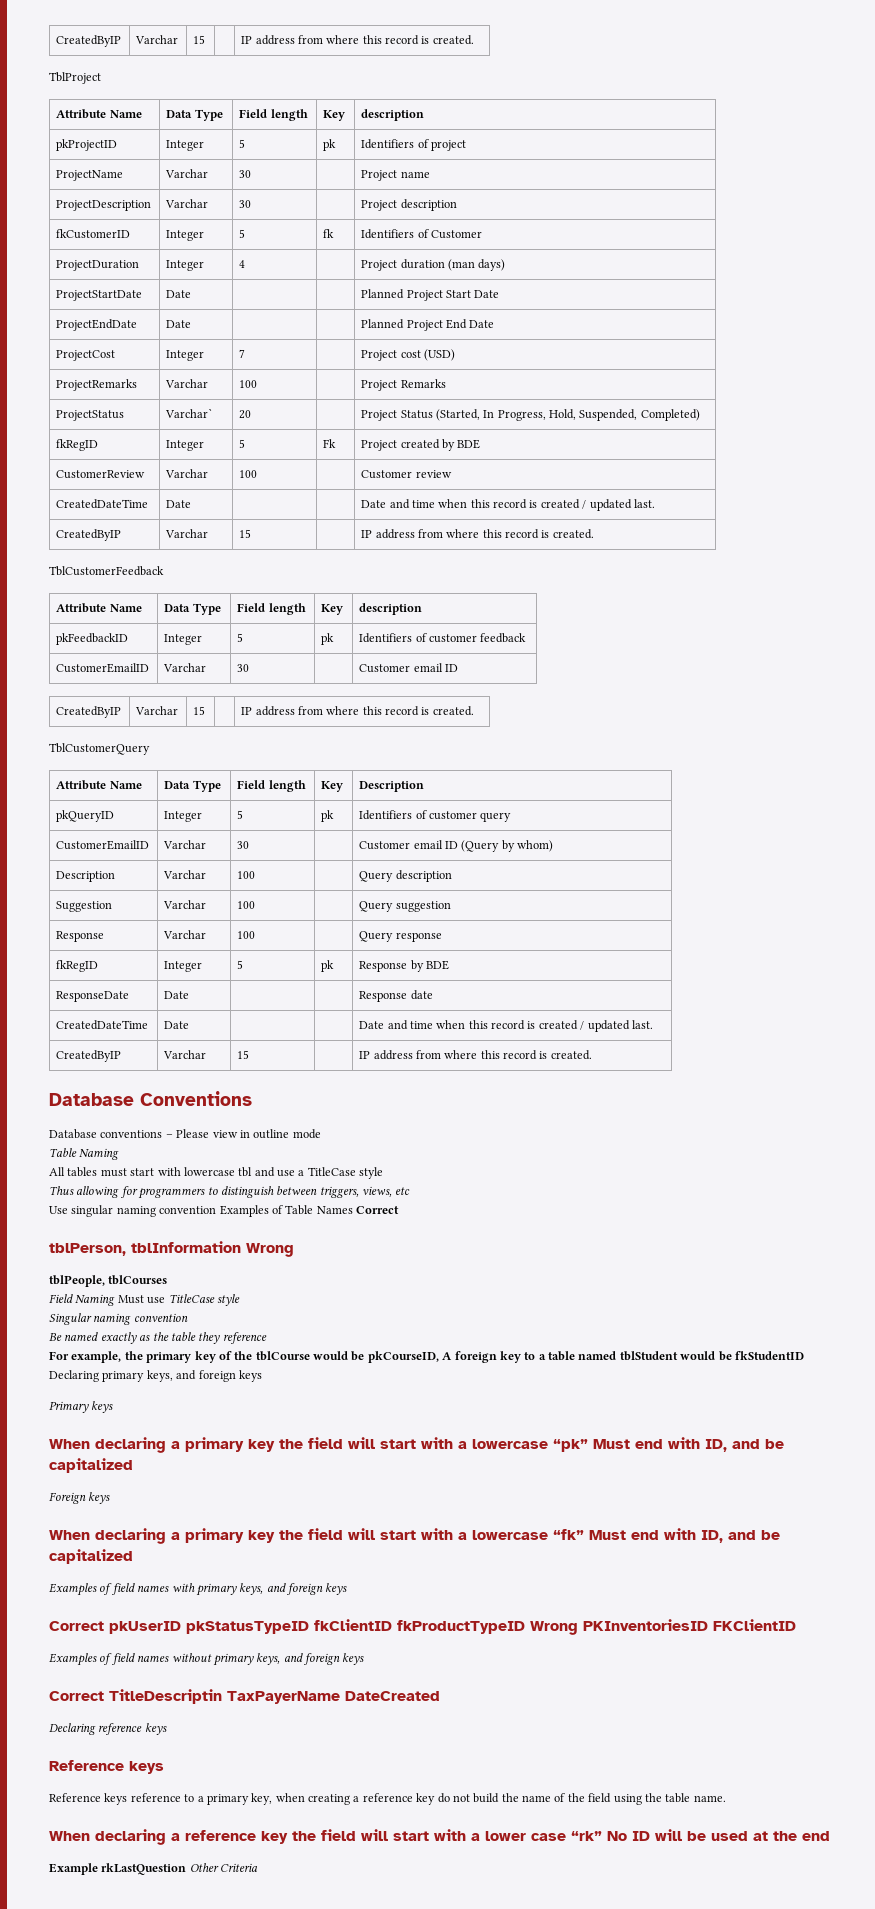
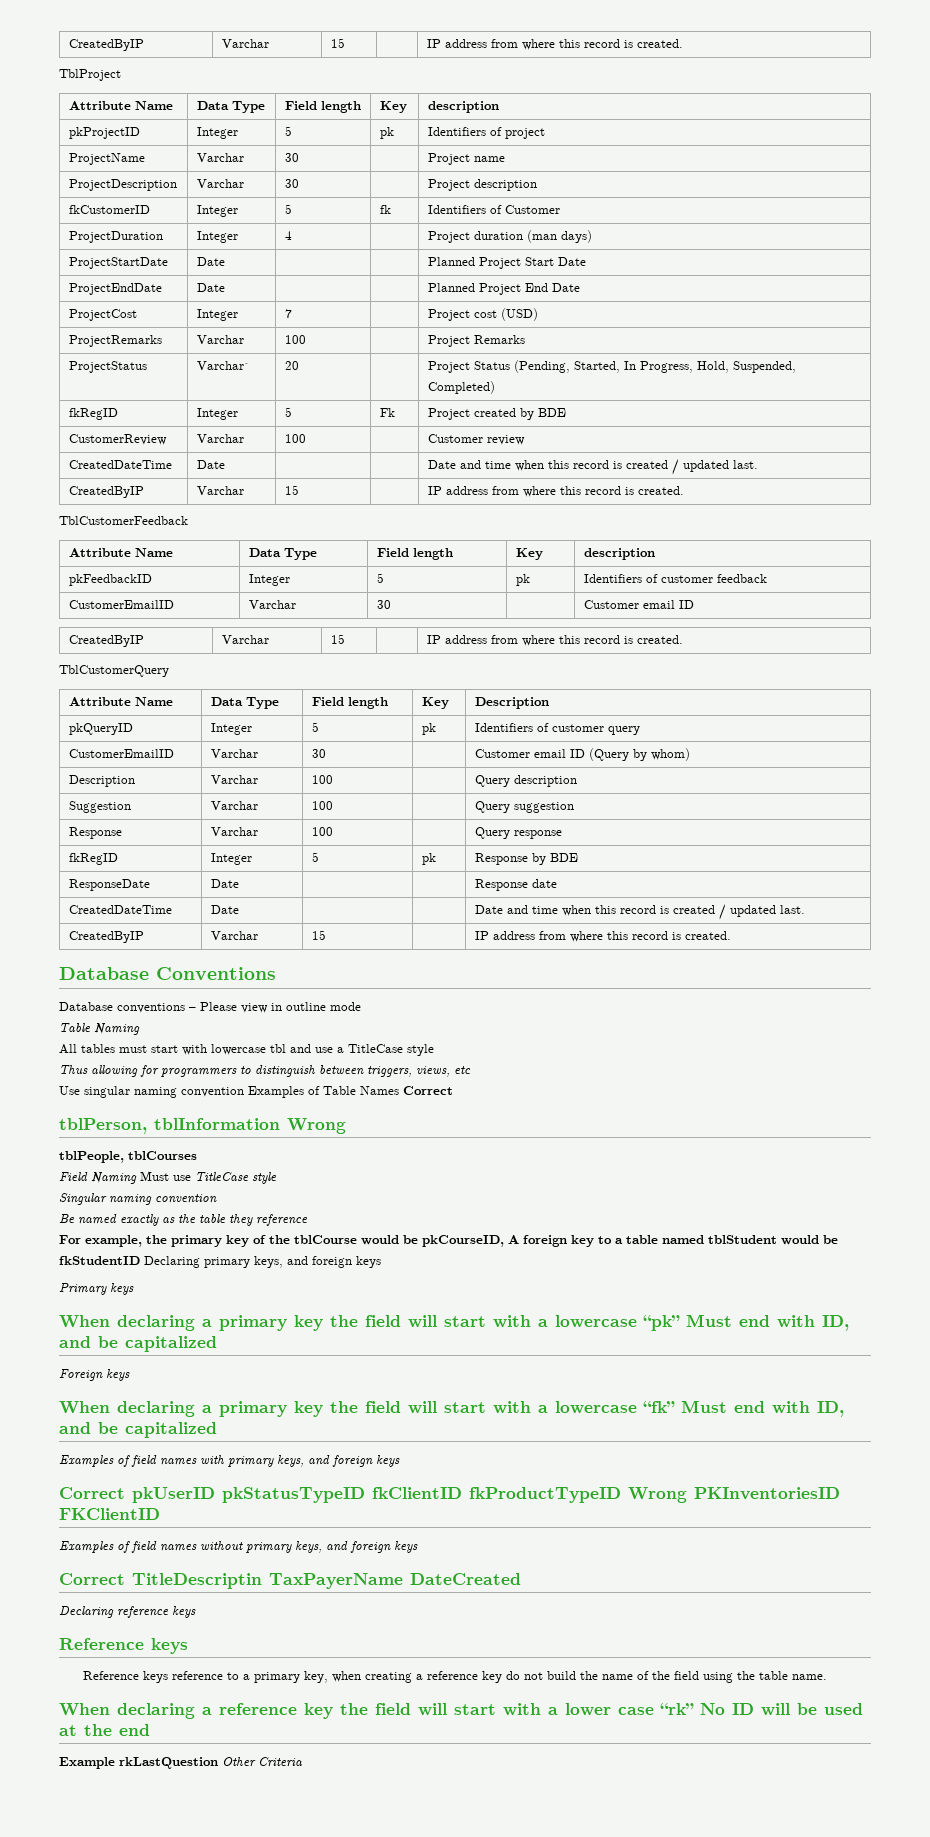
[435,409,480,421] (Started, -> [513,360,620,373] (Pending, Started,

